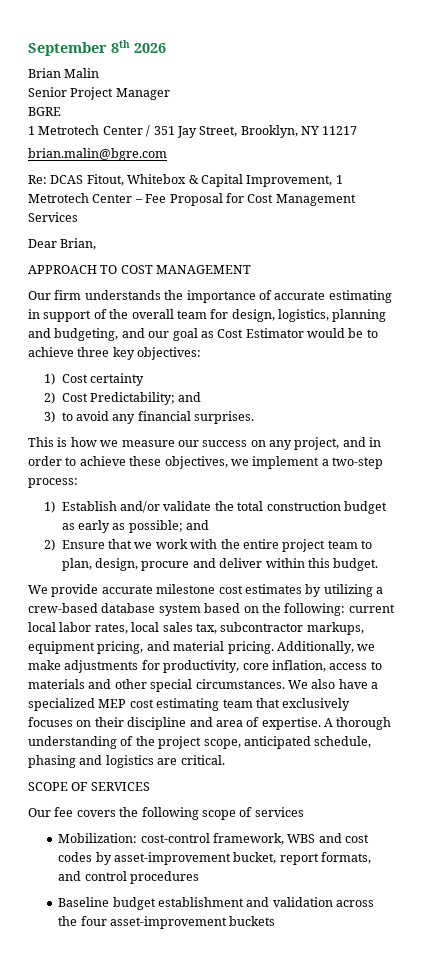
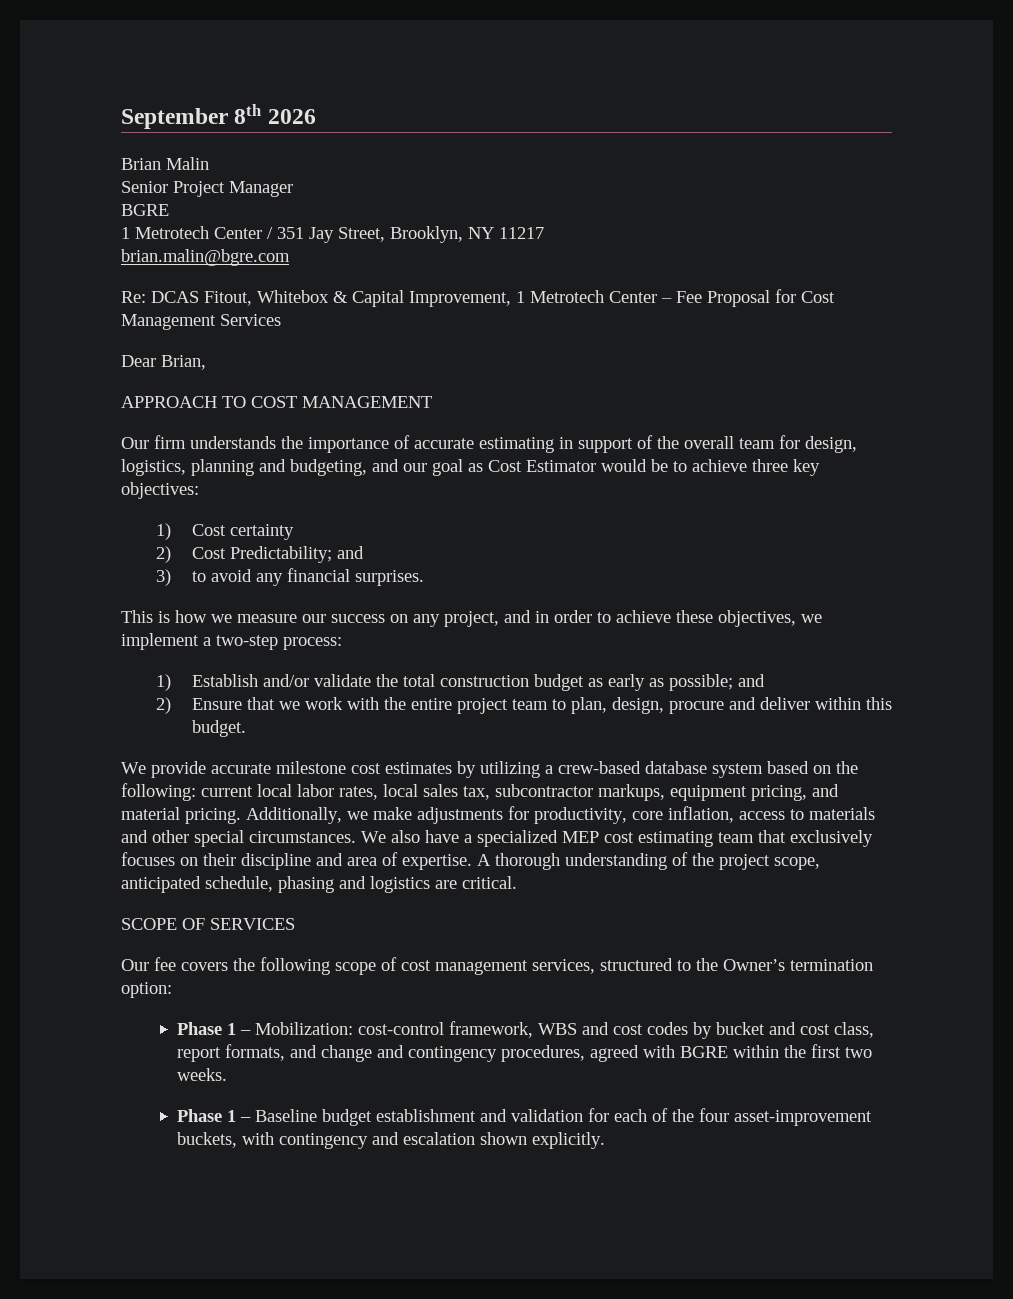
[254,807,304,817] services // -> [401,958,873,975] [121,982,172,998] [176,1022,251,1035] cost management services, structured to the Owner’s termination option: // Phase 1 –
[113,852,372,865] [58,871,199,884] asset-improvement bucket, report formats, and control procedures // -> [715,1022,874,1038] [176,1044,872,1062] [176,1068,227,1081] [176,1109,251,1122] bucket and cost class, report formats, and change and contingency procedures, agreed with BGRE within the first two weeks. // Phase 1 –
[336,900,375,907] [58,916,276,929] across the four asset-improvement buckets -> [587,1108,872,1126] [176,1132,605,1149] for each of the four asset-improvement buckets, with contingency and escalation shown explicitly.

